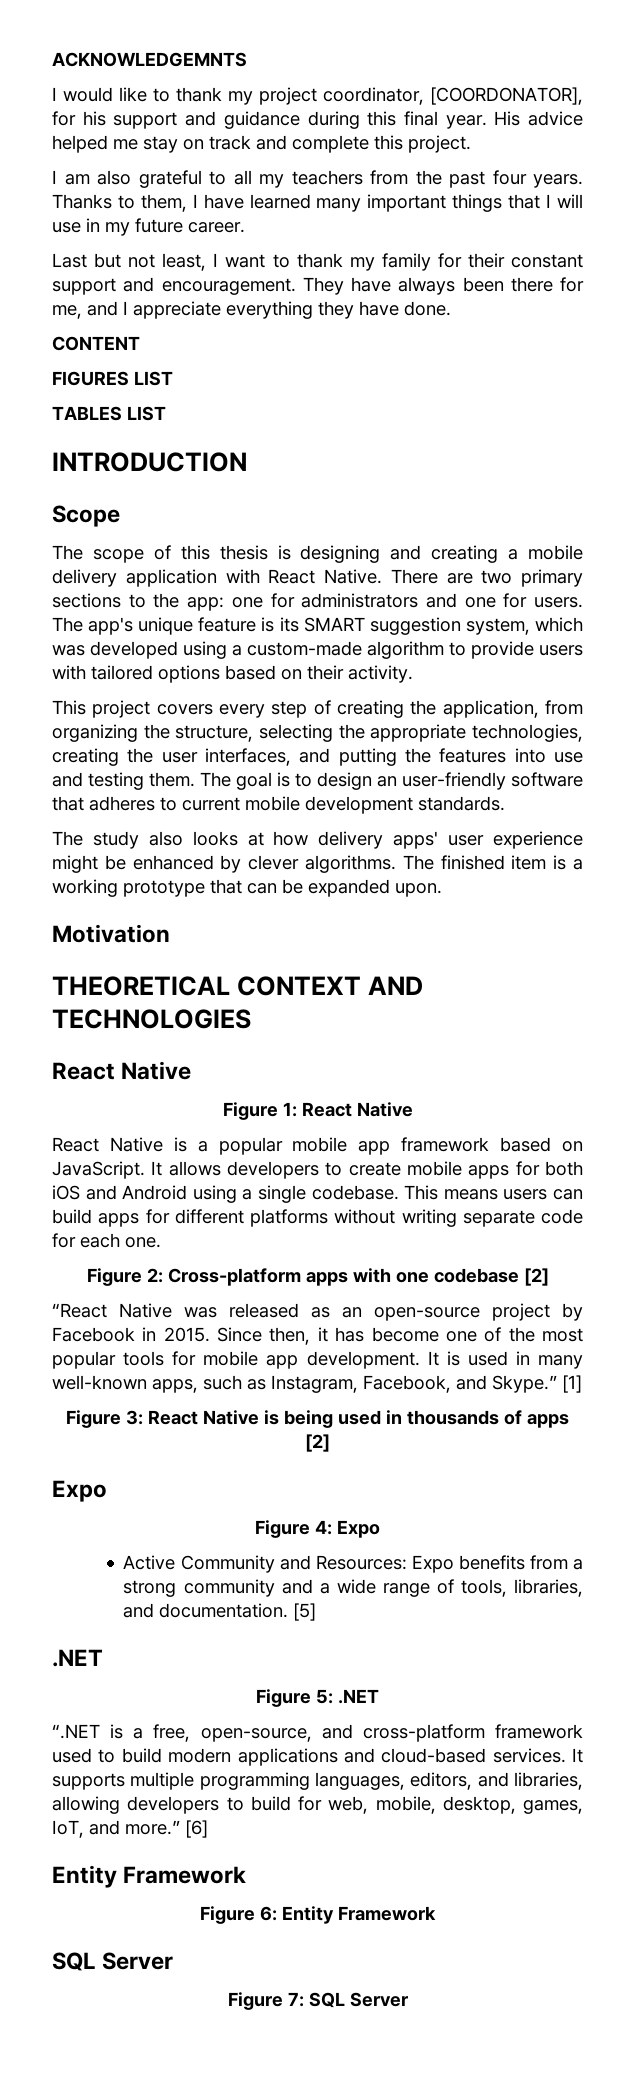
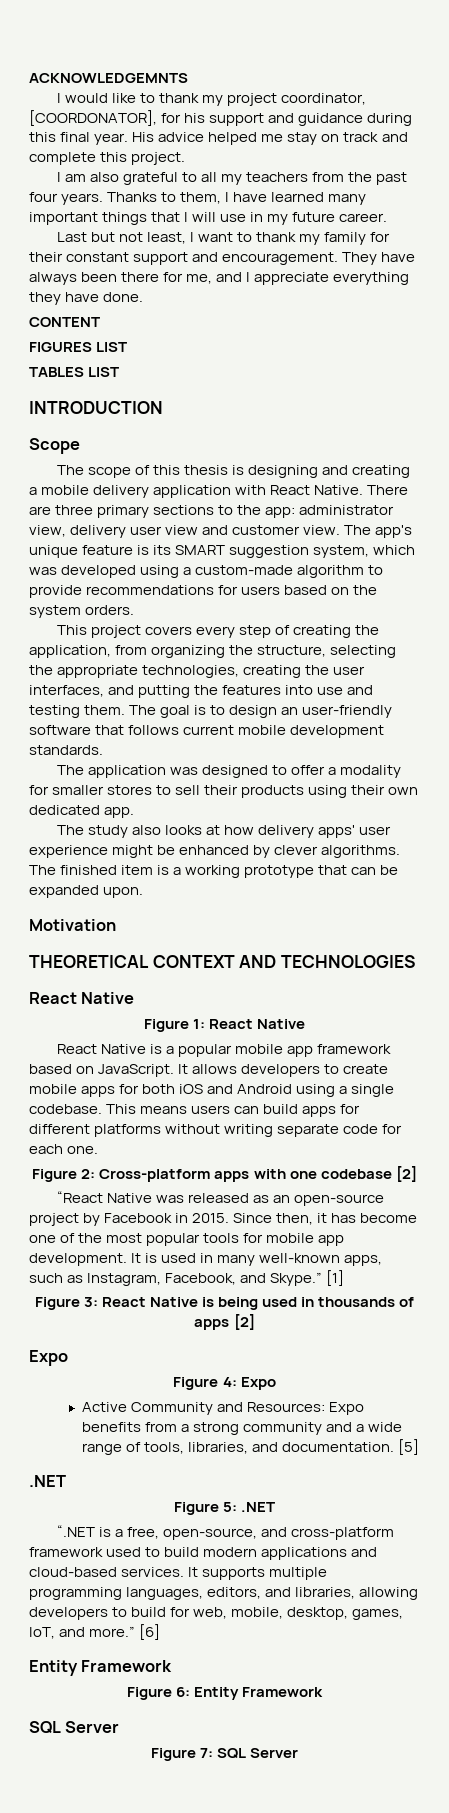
[481,570,513,584] two -> [55,505,94,515] three
[231,593,583,608] one for administrators and one for users. -> [299,505,395,515] [29,525,341,538] administrator view, delivery user view and customer view.
[539,645,583,656] [52,665,413,683] users with tailored options based on their activity. -> [86,585,378,595] [29,605,135,618] recommendations for users based on the system orders.
[89,796,177,811] adheres to -> [128,725,180,735] follows
(505, 803) none -> [56,765,401,778] [29,785,419,798] [29,805,135,818] // The application was designed to offer a modality for smaller stores to sell their products using their own dedicated app.

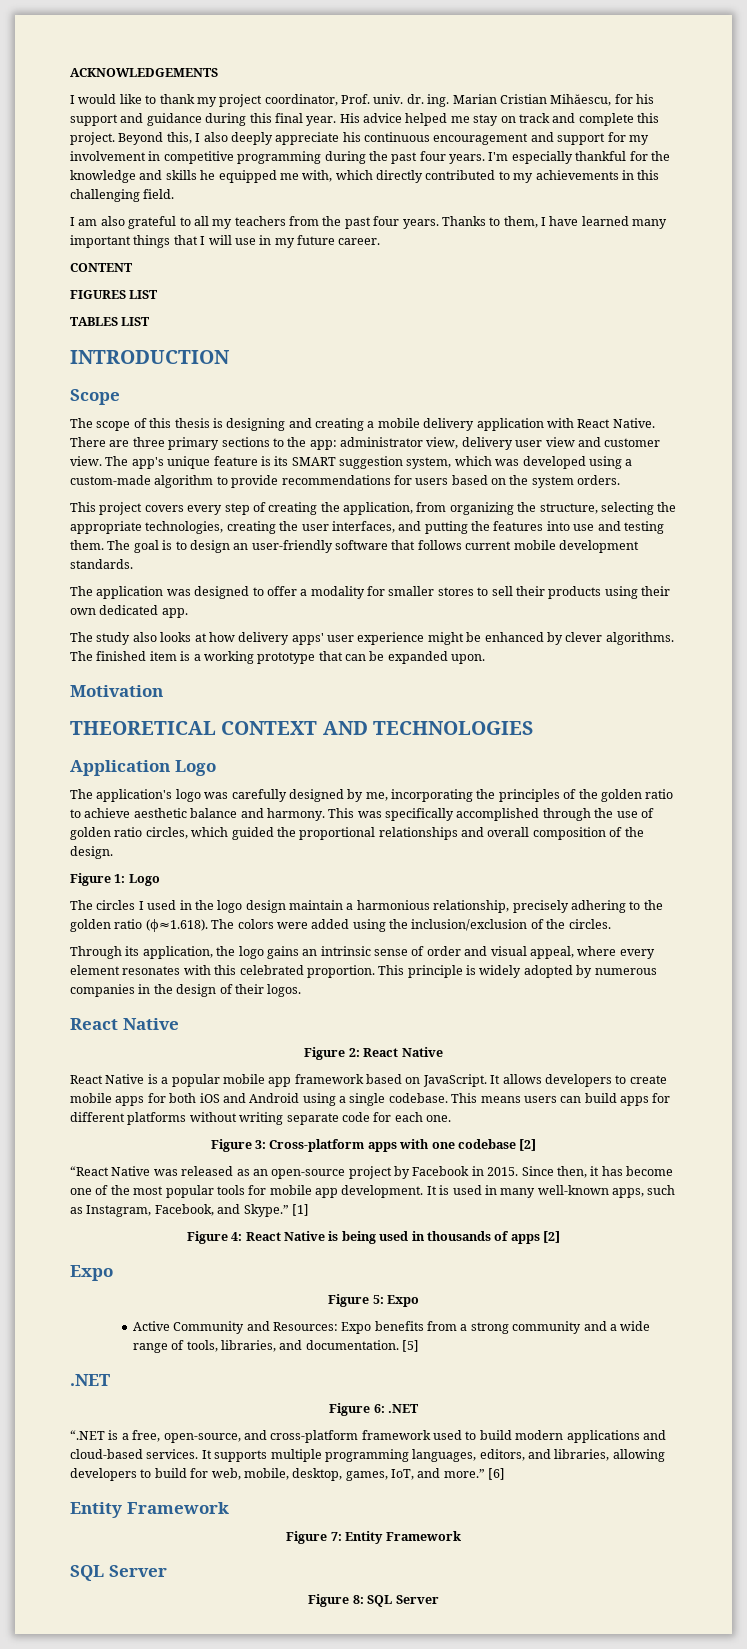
[29,73,188,83] ACKNOWLEDGEMNTS -> [70,68,218,77] ACKNOWLEDGEMENTS
[29,110,157,126] [COORDONATOR], -> [341,94,612,107] Prof. univ. dr. ing. Marian Cristian Mihăescu,
(186, 158) none -> [118,132,649,145] [70,151,670,164] [70,170,660,183] [70,189,175,202] Beyond this, I also deeply appreciate his continuous encouragement and support for my involvement in competitive programming during the past four years. I'm especially thankful for the knowledge and skills he equipped me with, which directly contributed to my achievements in this challenging field.
[56,232,391,245] [29,252,416,265] [29,272,410,285] [29,292,144,305] // Last but not least, I want to thank my family for their constant support and encouragement. They have always been there for me, and I appreciate everything they have done. -> (381, 241) none
(417, 961) none -> [70,760,216,776] [70,789,674,802] [70,808,654,821] [70,827,644,840] [70,846,113,859] [70,873,160,886] [70,900,663,913] [70,919,611,932] [70,946,655,959] [70,965,657,978] [70,984,302,997] // Application Logo // The application's logo was carefully designed by me, incorporating the principles of the golden ratio to achieve aesthetic balance and harmony. This was specifically accomplished through the use of golden ratio circles, which guided the proportional relationships and overall composition of the design. // Figure 1: Logo // The circles I used in the logo design maintain a harmonious relationship, precisely adhering to the golden ratio (ϕ≈1.618). The colors were added using the inclusion/exclusion of the circles. // Through its application, the logo gains an intrinsic sense of order and visual appeal, where every element resonates with this celebrated proportion. This principle is widely adopted by numerous companies in the design of their logos.
[192,1019,205,1029] 1: -> [348,1048,360,1057] 2:
[81,1169,96,1179] 2: -> [255,1140,267,1149] 3:
[83,1297,98,1307] 3: -> [231,1232,243,1241] 4:
[222,1377,237,1387] 4: -> [372,1295,384,1304] 5:
[223,1502,237,1512] 5: -> [373,1404,385,1413] 6:
[175,1687,190,1697] 6: -> [330,1532,342,1541] 7:
[199,1748,213,1758] 7: -> [352,1595,364,1604] 8:

